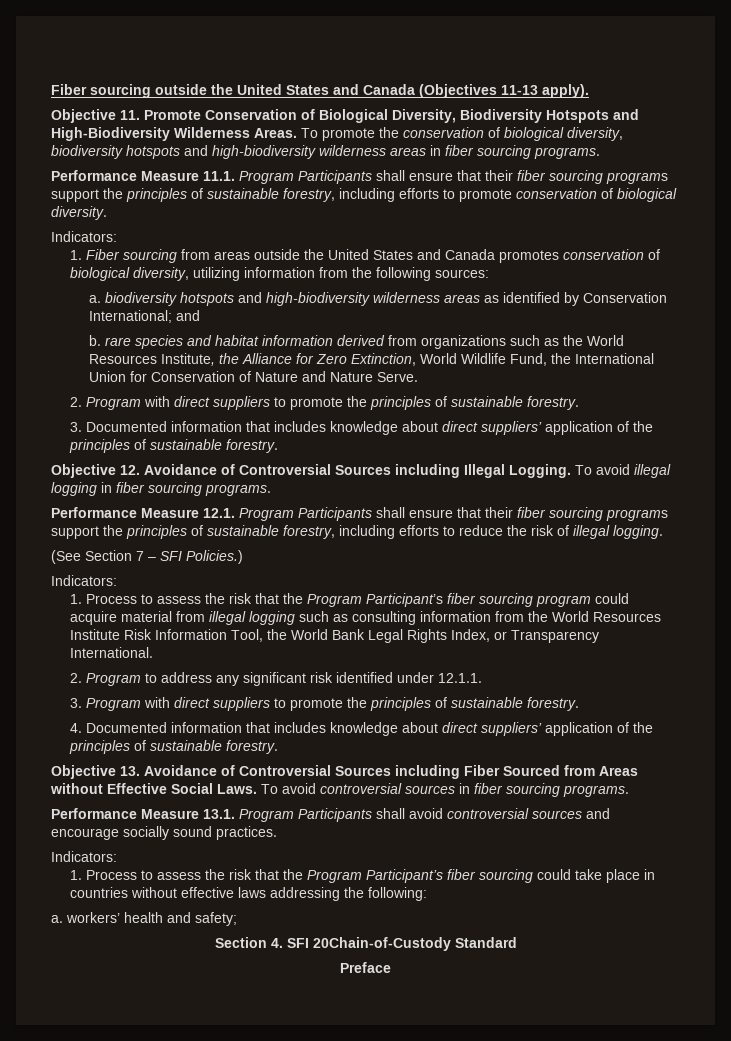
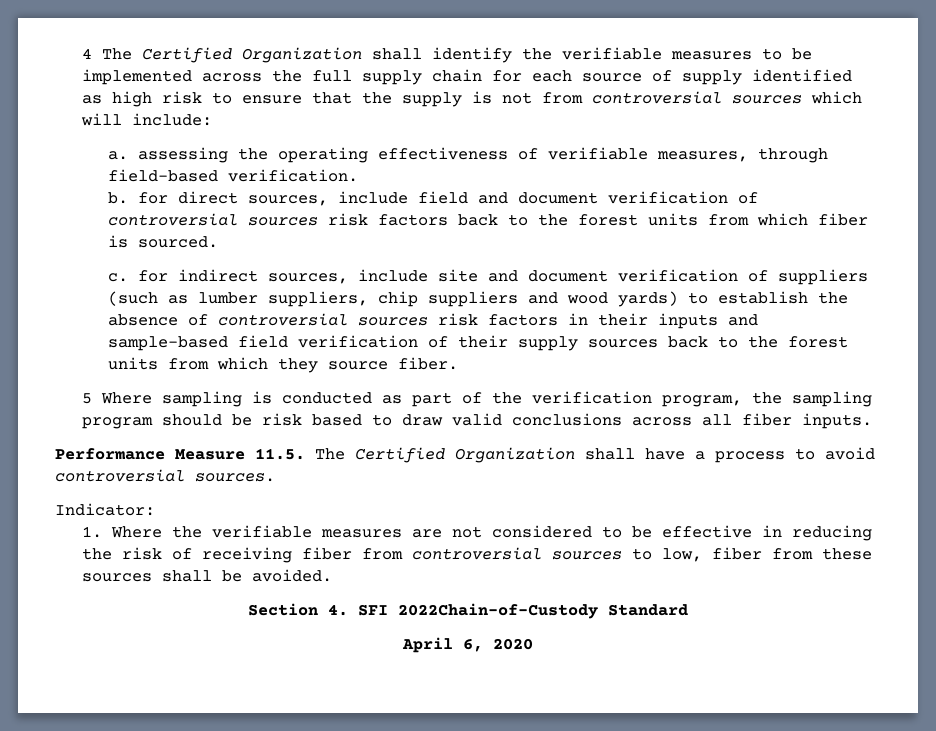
[51,84,589,98] [51,109,639,123] [51,127,623,141] [51,145,600,159] [51,170,668,184] [51,188,677,202] [51,206,107,220] [51,231,117,242] [70,249,661,263] [70,267,490,281] [89,292,668,306] [89,310,201,323] [89,335,625,349] [89,353,655,366] [89,371,419,382] [70,396,580,410] [70,421,654,435] [69,439,279,453] [51,464,671,478] [51,482,271,496] [51,507,668,521] [51,525,663,539] [51,550,243,564] [51,575,117,586] [70,593,630,607] [70,611,662,625] [70,629,600,643] [70,647,154,658] [70,672,483,686] [70,697,580,711] [70,722,654,736] [69,740,279,754] [51,765,638,779] [50,783,629,797] [51,808,610,822] [51,826,277,840] [51,851,117,862] [70,869,656,883] [70,887,428,901] [51,912,237,926] Fiber sourcing outside the United States and Canada (Objectives 11-13 apply). // Objective 11. Promote Conservation of Biological Diversity, Biodiversity Hotspots and High-Biodiversity Wilderness Areas. To promote the conservation of biological diversity, biodiversity hotspots and high-biodiversity wilderness areas in fiber sourcing programs. // Performance Measure 11.1. Program Participants shall ensure that their fiber sourcing programs support the principles of sustainable forestry, including efforts to promote conservation of biological diversity. // Indicators: // 1. Fiber sourcing from areas outside the United States and Canada promotes conservation of biological diversity, utilizing information from the following sources: // a. biodiversity hotspots and high-biodiversity wilderness areas as identified by Conservation International; and // b. rare species and habitat information derived from organizations such as the World Resources Institute, the Alliance for Zero Extinction, World Wildlife Fund, the International Union for Conservation of Nature and Nature Serve. // 2. Program with direct suppliers to promote the principles of sustainable forestry. // 3. Documented information that includes knowledge about direct suppliers’ application of the principles of sustainable forestry. // Objective 12. Avoidance of Controversial Sources including Illegal Logging. To avoid illegal logging in fiber sourcing programs. // Performance Measure 12.1. Program Participants shall ensure that their fiber sourcing programs support the principles of sustainable forestry, including efforts to reduce the risk of illegal logging. // (See Section 7 – SFI Policies.) // Indicators: // 1. Process to assess the risk that the Program Participant’s fiber sourcing program could acquire material from illegal logging such as consulting information from the World Resources Institute Risk Information Tool, the World Bank Legal Rights Index, or Transparency International. // 2. Program to address any significant risk identified under 12.1.1. // 3. Program with direct suppliers to promote the principles of sustainable forestry. // 4. Documented information that includes knowledge about direct suppliers’ application of the principles of sustainable forestry. // Objective 13. Avoidance of Controversial Sources including Fiber Sourced from Areas without Effective Social Laws. To avoid controversial sources in fiber sourcing programs. // Performance Measure 13.1. Program Participants shall avoid controversial sources and encourage socially sound practices. // Indicators: // 1. Process to assess the risk that the Program Participant’s fiber sourcing could take place in countries without effective laws addressing the following: // a. workers’ health and safety; -> [81,47,812,63] [81,69,852,85] [81,91,862,107] [80,113,212,126] [108,147,829,163] [108,169,359,182] [108,191,759,206] [108,213,869,226] [108,235,219,248] [108,269,869,285] [108,291,849,307] [108,313,759,329] [108,335,849,351] [108,357,459,373] [81,391,872,407] [81,413,872,429] [55,447,875,463] [55,469,275,482] [55,503,155,516] [81,525,872,541] [81,547,872,563] [81,569,332,582] 4 The Certified Organization shall identify the verifiable measures to be implemented across the full supply chain for each source of supply identified as high risk to ensure that the supply is not from controversial sources which will include: // a. assessing the operating effectiveness of verifiable measures, through field-based verification. // b. for direct sources, include field and document verification of controversial sources risk factors back to the forest units from which fiber is sourced. // c. for indirect sources, include site and document verification of suppliers (such as lumber suppliers, chip suppliers and wood yards) to establish the absence of controversial sources risk factors in their inputs and sample-based field verification of their supply sources back to the forest units from which they source fiber. // 5 Where sampling is conducted as part of the verification program, the sampling program should be risk based to draw valid conclusions across all fiber inputs. // Performance Measure 11.5. The Certified Organization shall have a process to avoid controversial sources. // Indicator: // 1. Where the verifiable measures are not considered to be effective in reducing the risk of receiving fiber from controversial sources to low, fiber from these sources shall be avoided.
[312,937,451,951] 20Chain-of-Custody -> [398,603,598,619] 2022Chain-of-Custody
[340,962,391,973] Preface -> [402,637,533,653] April 6, 2020

